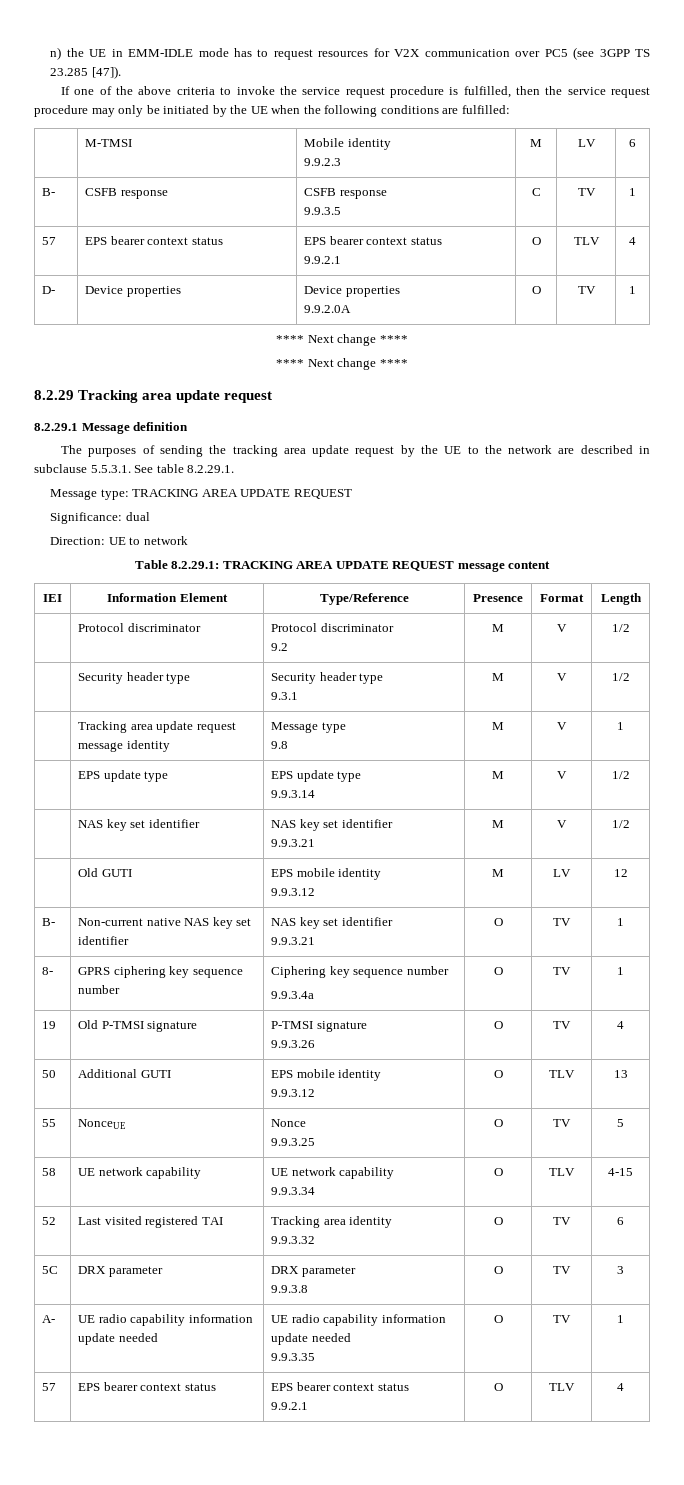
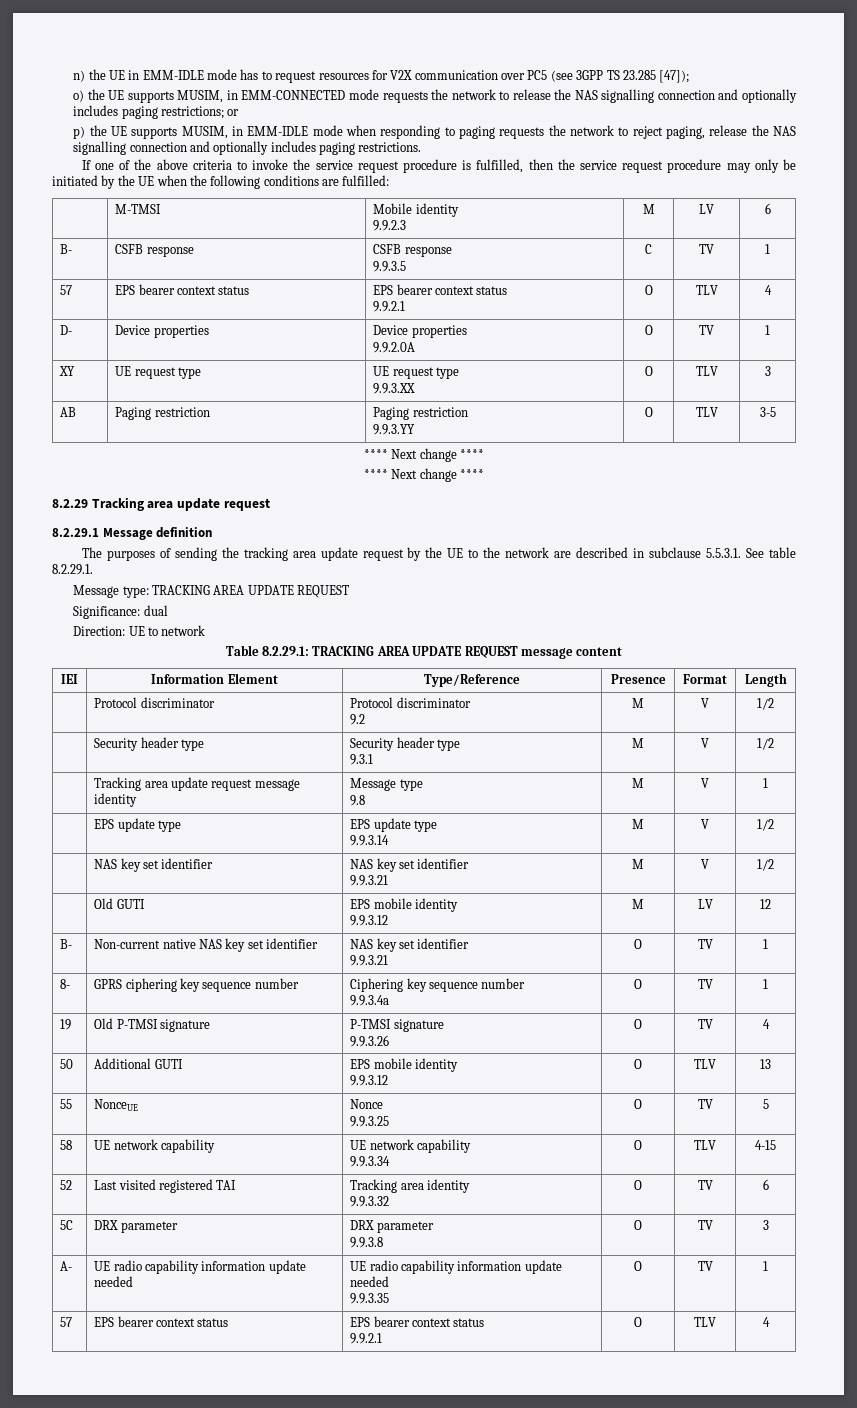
[91,66,121,79] [47]). -> [659,70,690,83] [73,89,798,103] [73,105,240,119] [73,125,796,139] [73,141,422,155] [47]); // o) the UE supports MUSIM, in EMM-CONNECTED mode requests the network to release the NAS signalling connection and optionally includes paging restrictions; or // p) the UE supports MUSIM, in EMM-IDLE mode when responding to paging requests the network to reject paging, release the NAS signalling connection and optionally includes paging restrictions.
(636, 290) none -> [59,366,76,376] [115,366,201,379] [373,366,459,379] [373,383,416,394] [644,366,653,376] [695,366,718,376] [764,366,771,376] [60,407,77,417] [115,407,210,420] [373,407,468,420] [373,424,416,435] [644,407,653,417] [695,407,718,417] [759,407,776,417] // XY | UE request type | UE request type // 9.9.3.XX | O | TLV | 3 // AB | Paging restriction | Paging restriction // 9.9.3.YY | O | TLV | 3-5

